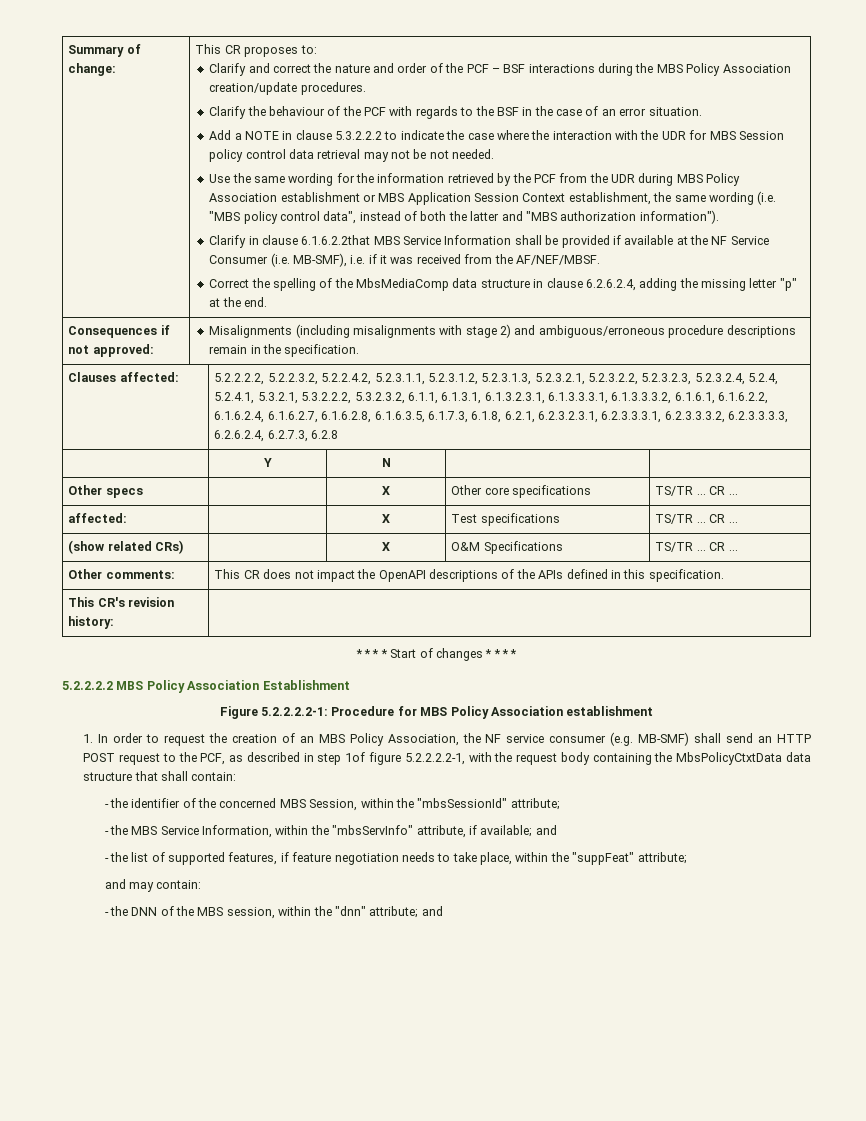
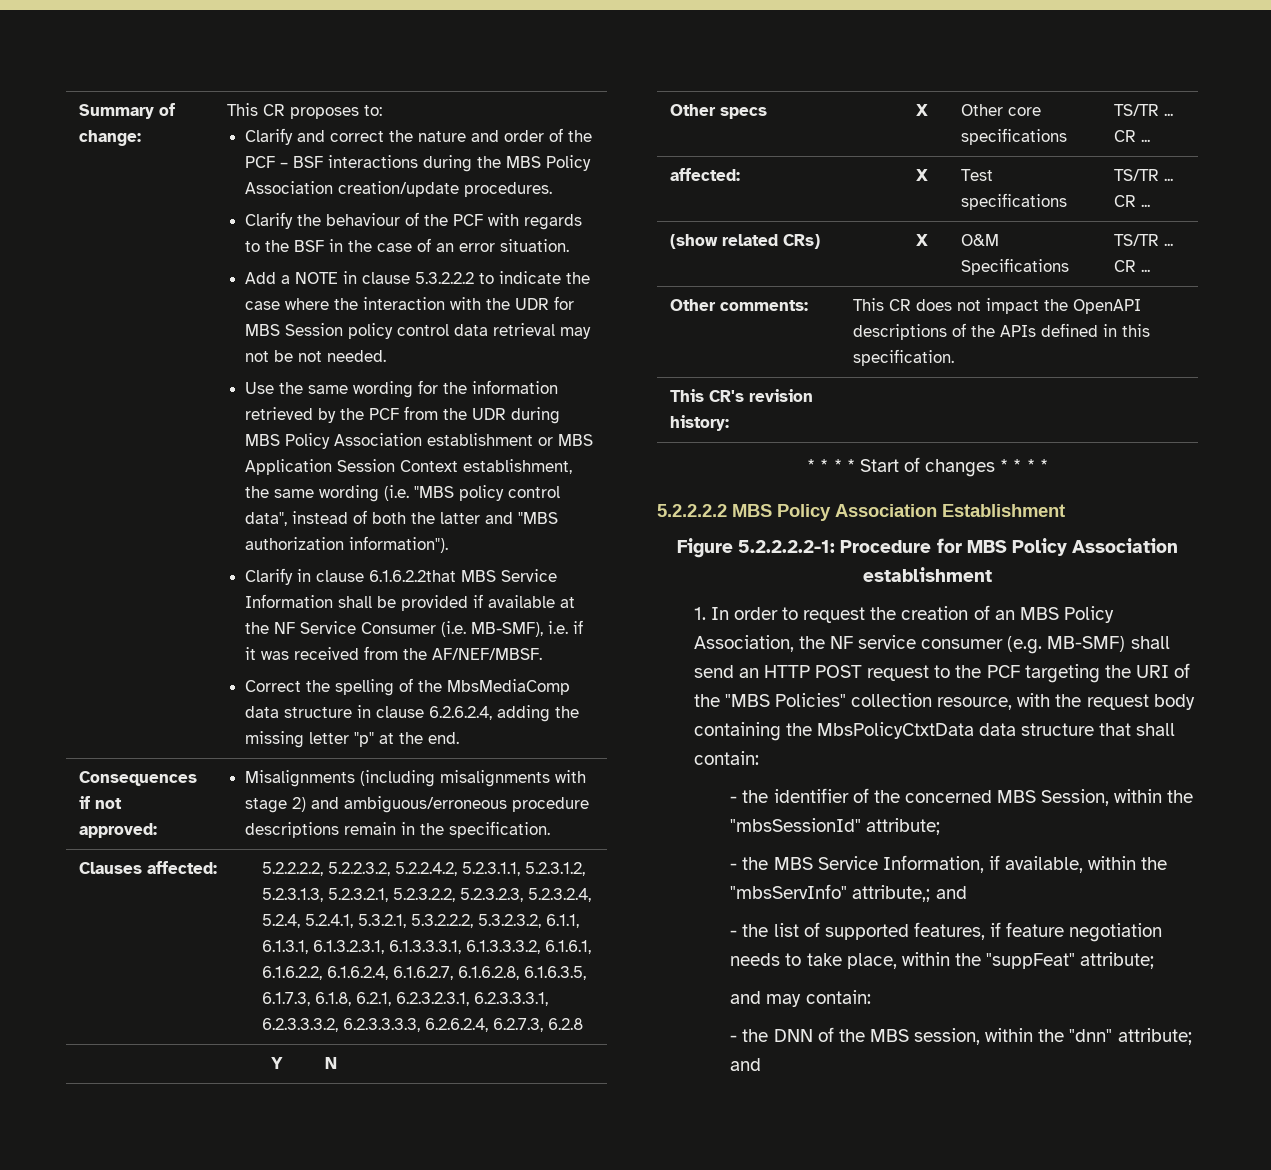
[200,752,465,765] PCF, as described in step 1of figure 5.2.2.2.2-1, -> [986,663,1191,683] [693,693,1013,710] PCF targeting the URI of the "MBS Policies" collection resource,
(273, 831) none -> [988,855,1084,873] if available,
[416,825,533,838] attribute, if available; -> [852,885,931,902] attribute,;

